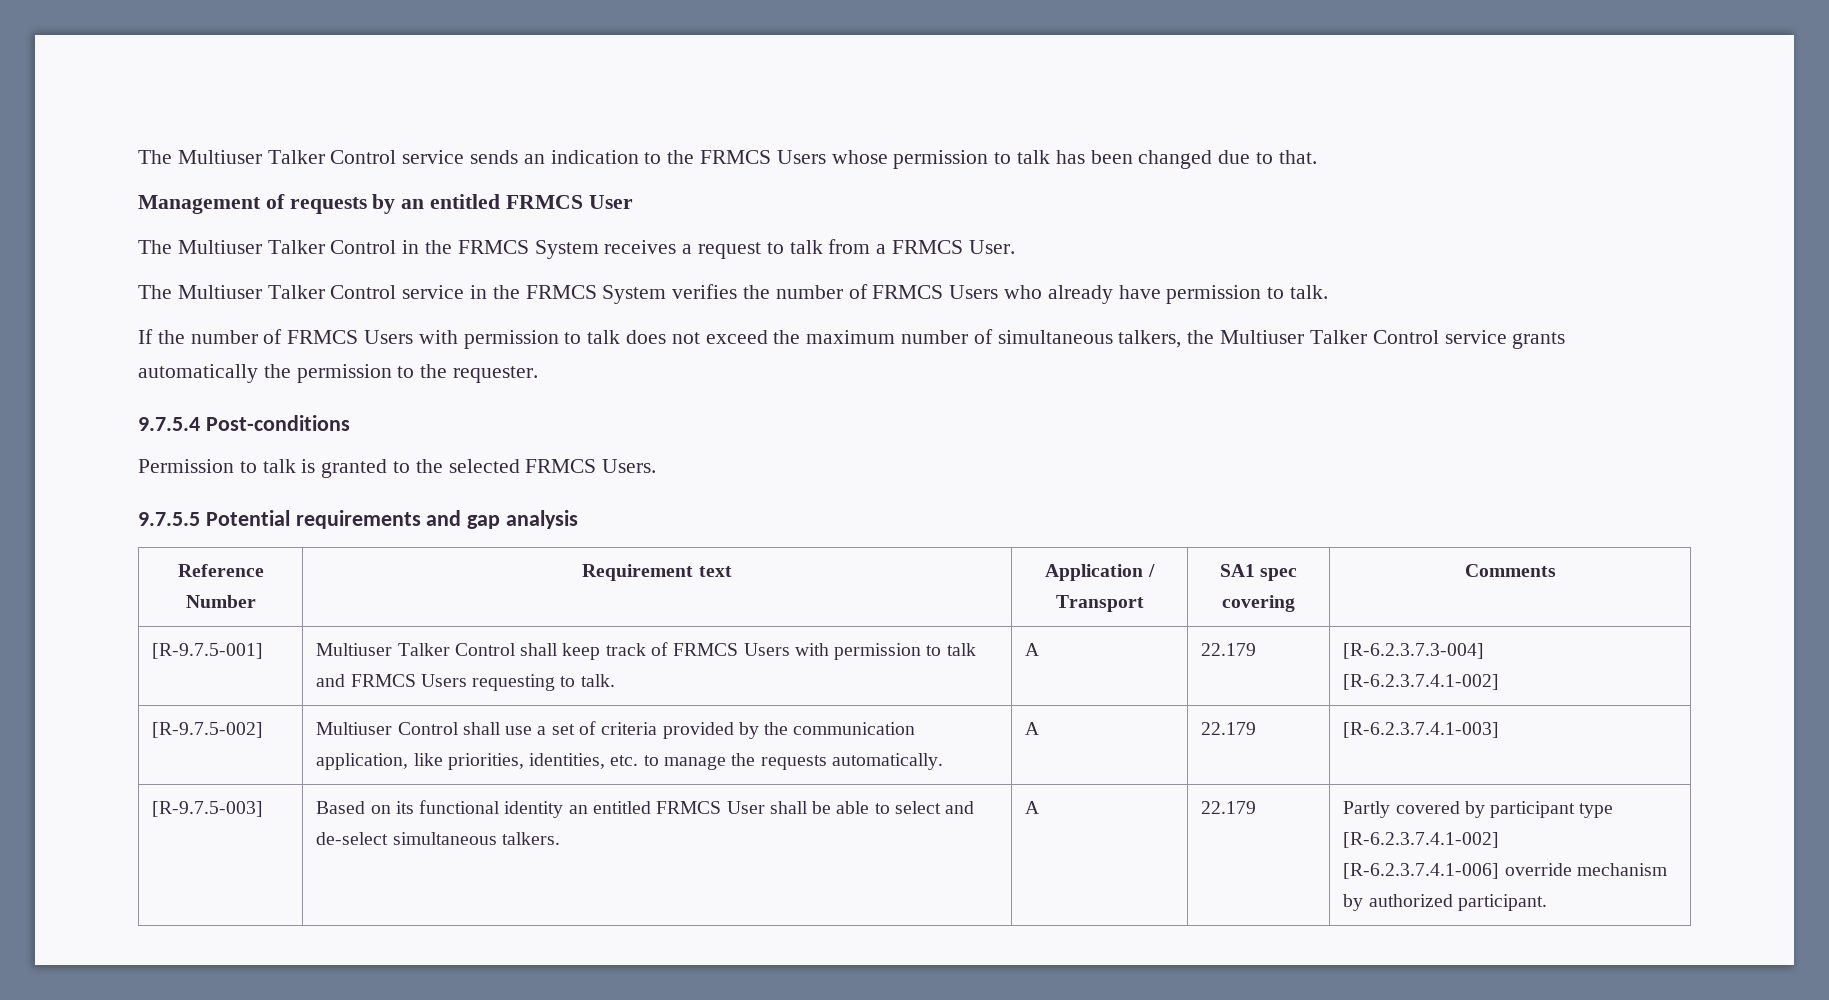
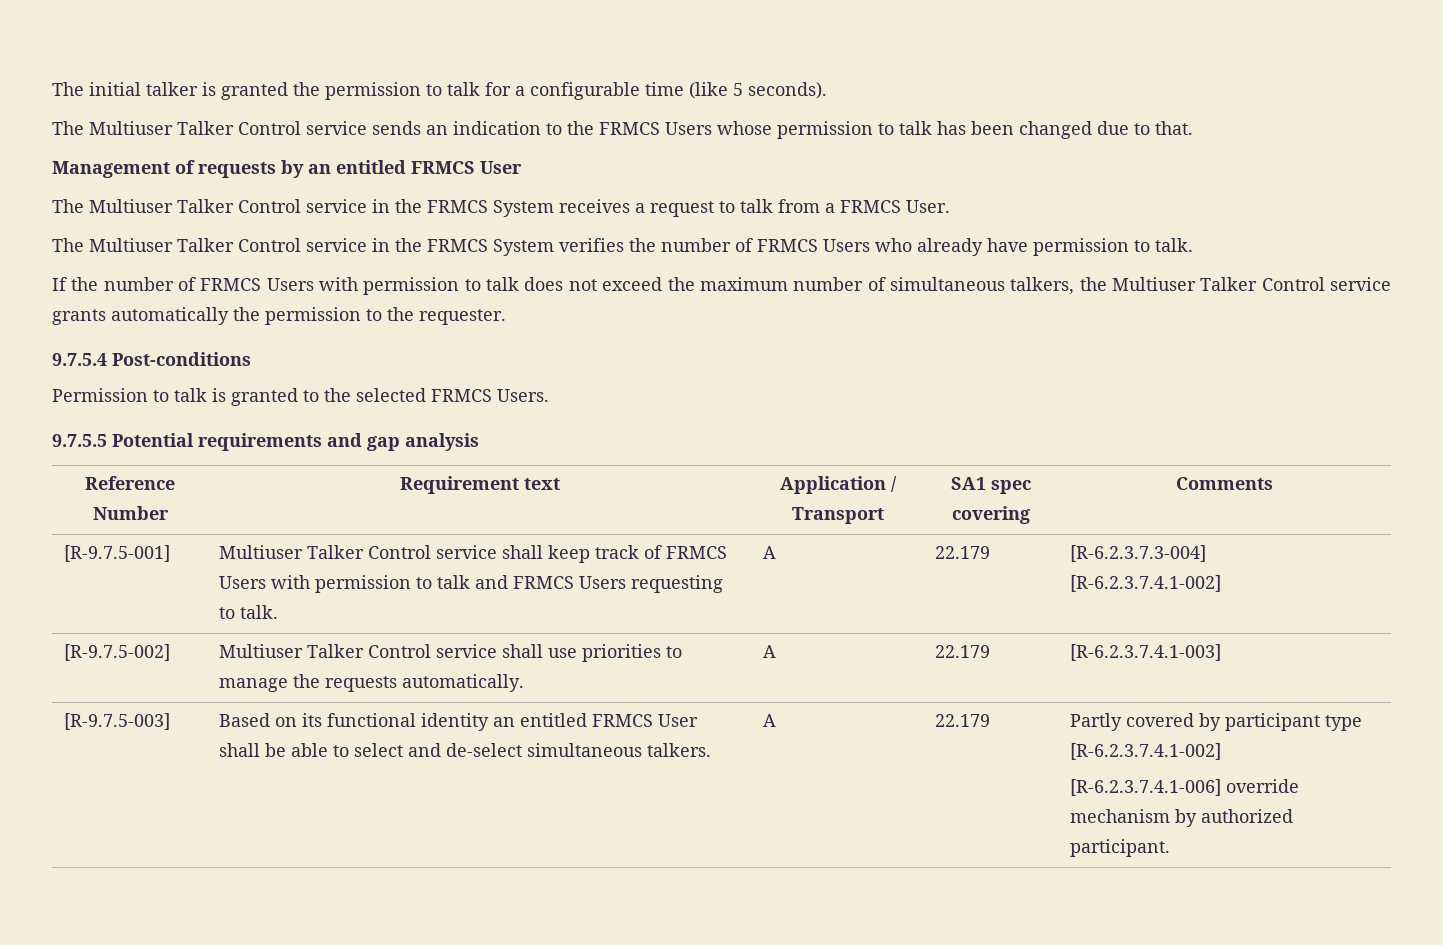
[138,150,172,164] The -> [52,82,827,100] [52,121,84,135] The initial talker is granted the permission to talk for a configurable time (like 5 seconds). // The
(397, 247) none -> [306,199,367,213] service
(516, 649) none -> [436,545,498,559] service
[397,721,916,739] [316,753,639,770] Control shall use a set of criteria provided by the communication application, like priorities, identities, etc. -> [307,644,662,662] Talker Control service shall use priorities

